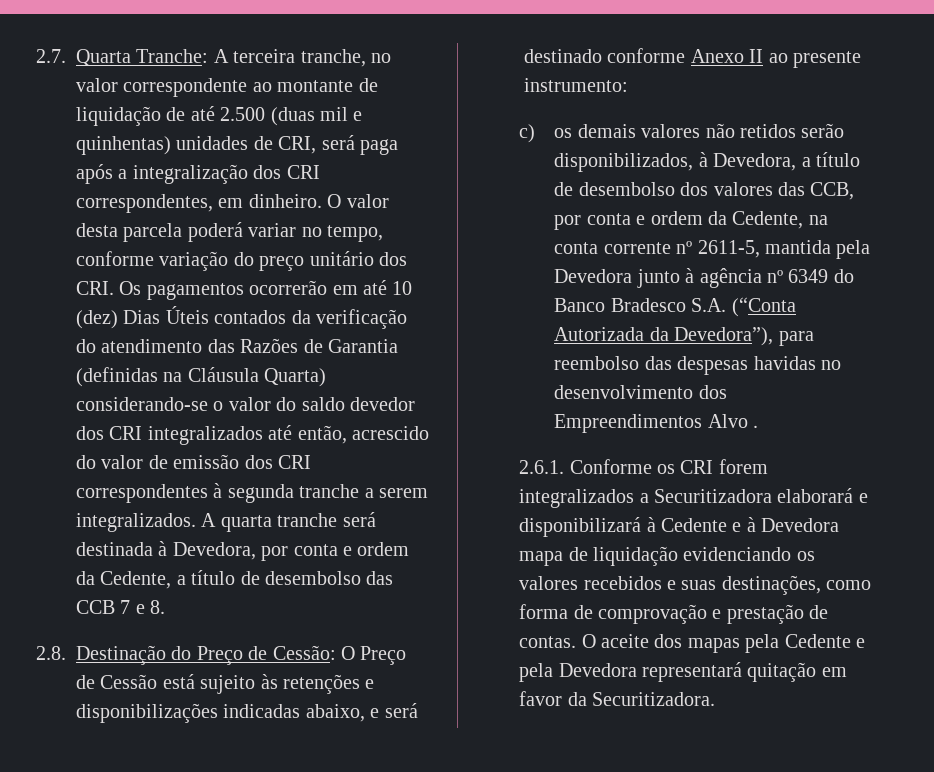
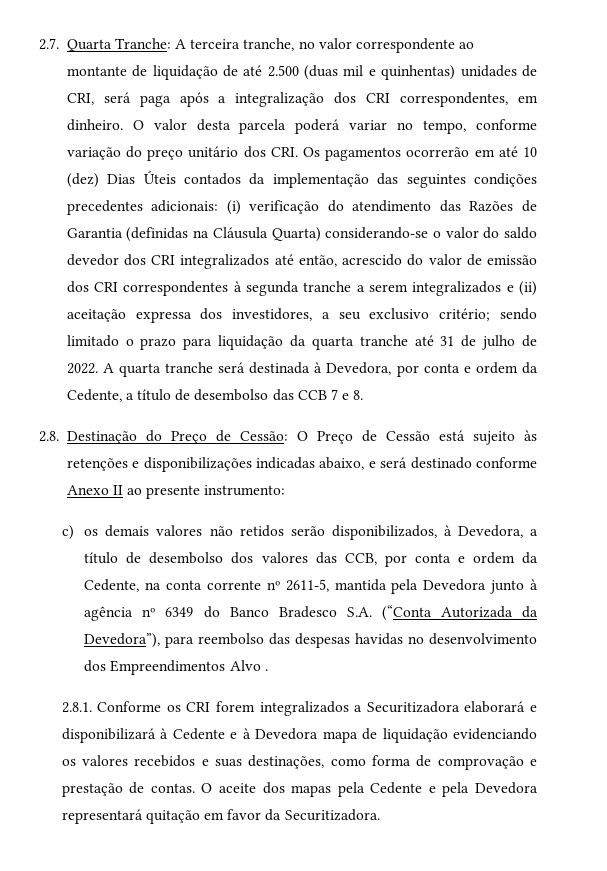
(311, 317) none -> [272,173,537,188] [66,200,241,215] implementação das seguintes condições precedentes adicionais: (i)
[76,513,196,532] integralizados. -> [412,281,537,296] [66,308,537,323] [66,335,537,350] [66,363,98,374] integralizados e (ii) aceitação expressa dos investidores, a seu exclusivo critério; sendo limitado o prazo para liquidação da quarta tranche até 31 de julho de 2022.
[519,460,565,474] 2.6.1. -> [61,702,92,713] 2.8.1.

